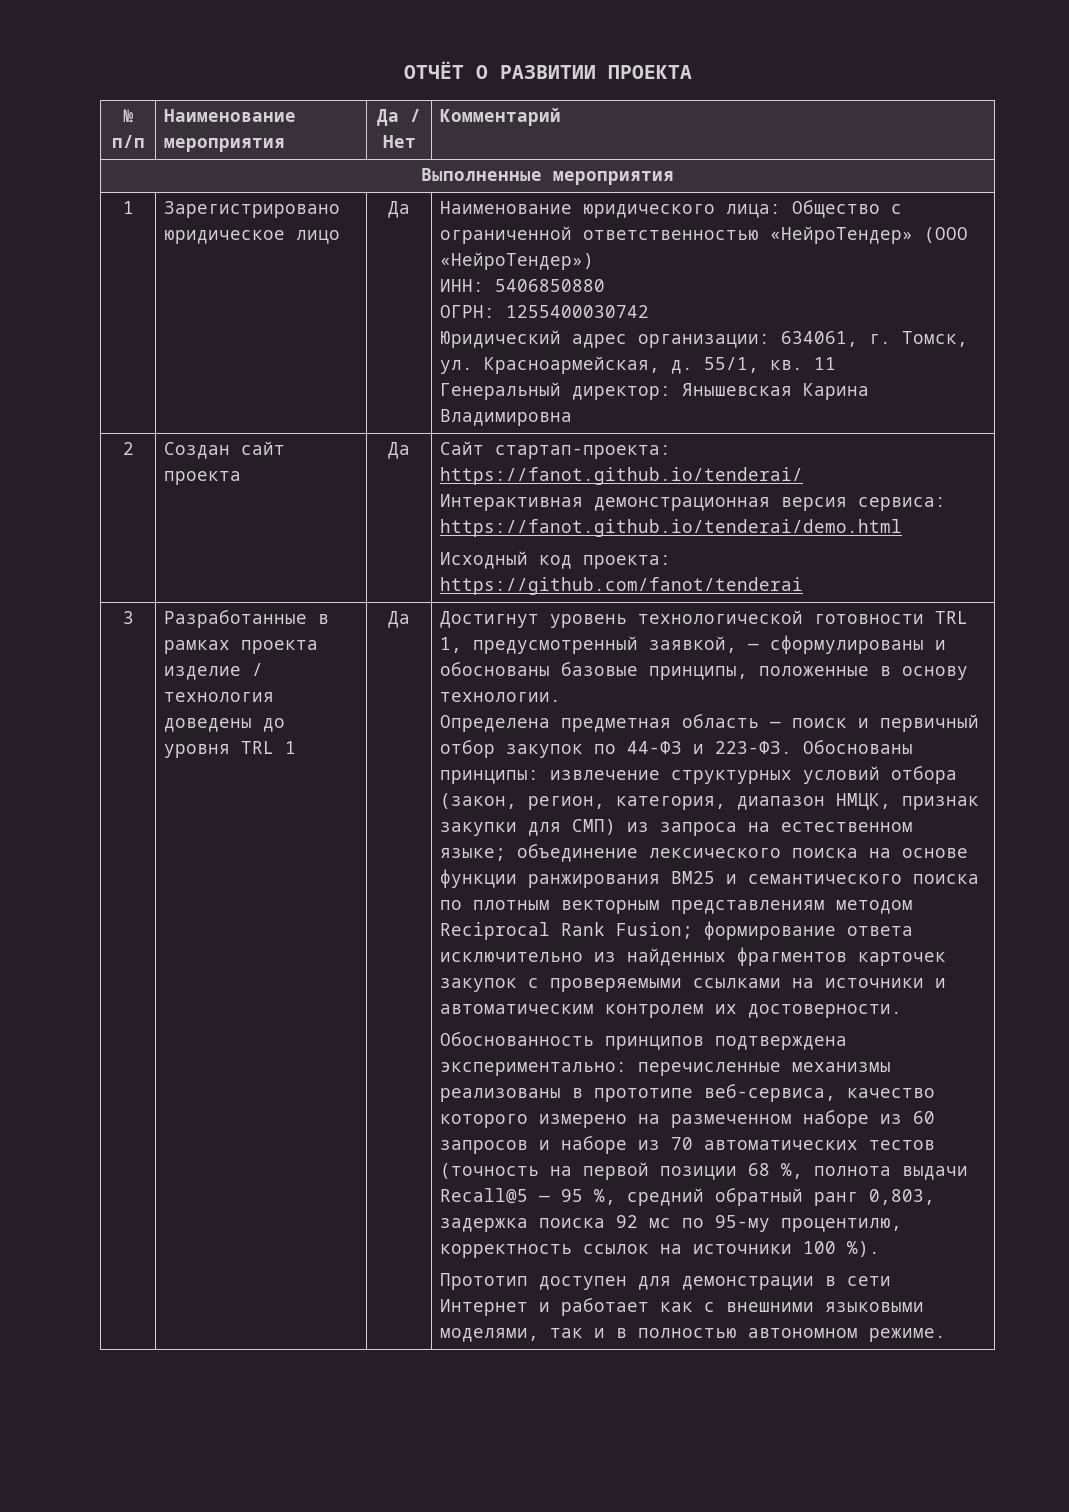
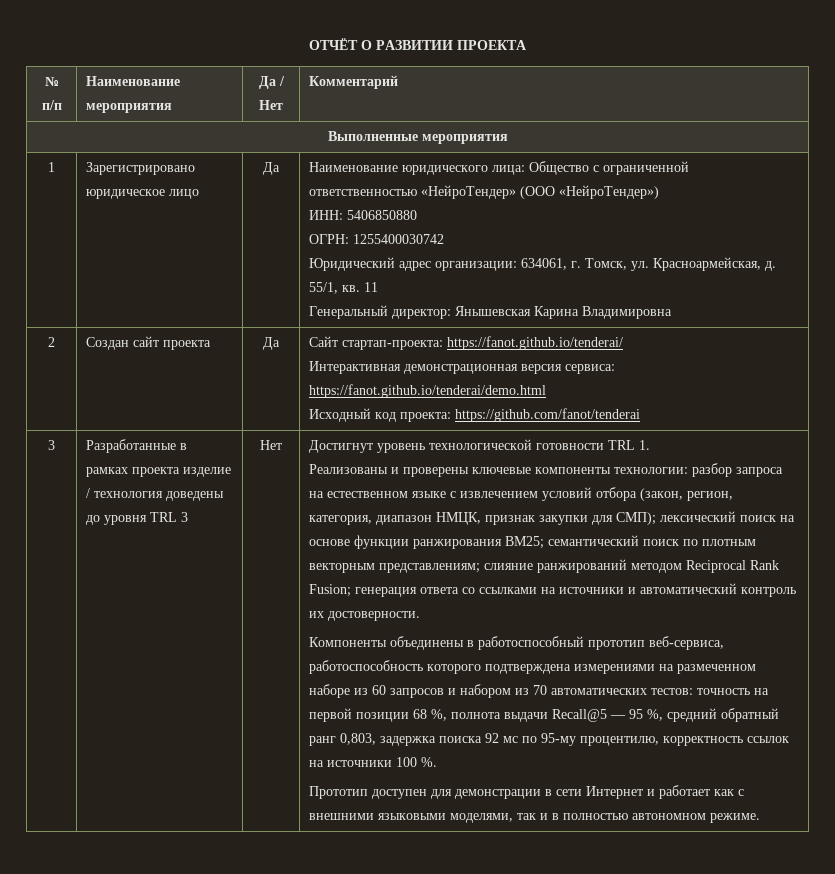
[284,741,296,754] [388,611,410,628] 1 | Да -> [181,512,189,522] [260,440,282,450] 3 | Нет
[439,635,946,654] [439,662,968,680] [439,692,561,702] [439,714,979,732] [439,740,913,758] [439,770,792,784] 1, предусмотренный заявкой, — сформулированы и обоснованы базовые принципы, положенные в основу технологии. // Определена предметная область — поиск и первичный отбор закупок по 44-ФЗ и 223-ФЗ. Обоснованы принципы: извлечение структурных -> [639,440,651,450] [309,463,784,477] [309,491,539,498] 1. // Реализованы и проверены ключевые компоненты технологии: разбор запроса на естественном языке с извлечением
[571,819,913,836] [439,844,968,862] [439,869,979,888] [439,900,913,914] [439,921,913,940] [439,947,946,966] [439,978,682,992] СМП) из запроса на естественном языке; объединение лексического поиска на основе функции ранжирования BM25 и семантического поиска по плотным векторным представлениям методом Reciprocal Rank Fusion; формирование ответа исключительно из найденных фрагментов карточек закупок с проверяемыми -> [616,511,796,525] [309,535,757,549] [309,559,780,573] [309,584,476,597] СМП); лексический поиск на основе функции ранжирования BM25; семантический поиск по плотным векторным представлениям; слияние ранжирований методом Reciprocal Rank Fusion; генерация ответа со
[439,1004,704,1018] автоматическим контролем -> [640,583,797,597] автоматический контроль
[439,1032,847,1050] [439,1062,891,1076] [439,1084,935,1102] [439,1114,627,1128] Обоснованность принципов подтверждена экспериментально: перечисленные механизмы реализованы в прототипе веб-сервиса, качество которого измерено -> [309,636,725,650] [309,660,656,674] Компоненты объединены в работоспособный прототип веб-сервиса, работоспособность которого подтверждена измерениями
[560,1136,627,1154] наборе -> [460,684,512,698] набором
[868,1140,935,1150] [439,1163,539,1179] тестов (точность -> [651,688,751,695] тестов: точность
[846,1241,880,1257] %). -> [421,757,438,767] %.

